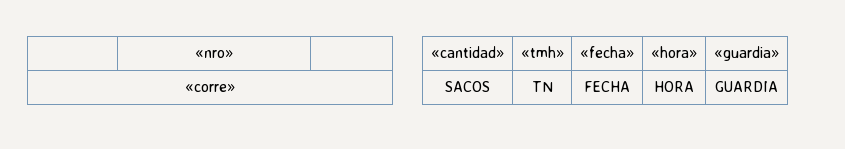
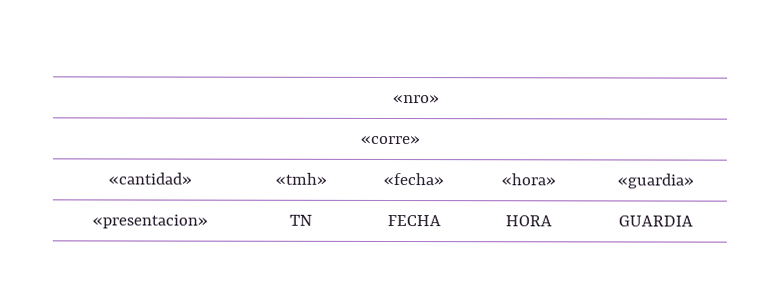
[445,81,490,92] SACOS -> [92,214,208,229] «presentacion»

